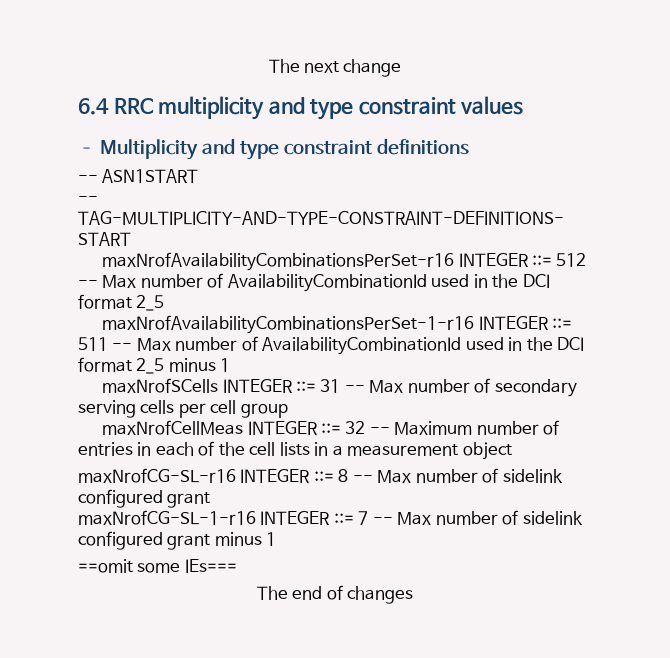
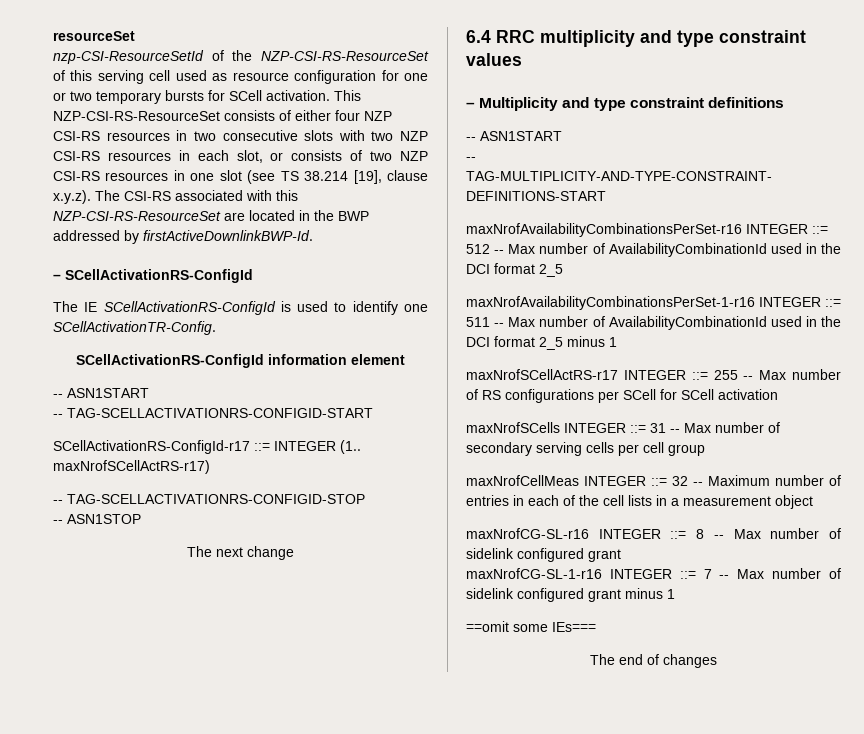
(268, 66) none -> [53,31,135,41] [53,50,429,64] [53,70,429,84] [53,90,361,104] [53,110,392,121] [53,130,428,141] [53,150,429,163] [53,170,429,184] [53,190,298,204] [53,210,369,221] [53,230,313,244] [53,269,253,283] [53,301,428,315] [53,321,216,335] [76,354,405,368] [53,388,149,398] [53,408,373,418] [53,440,361,454] [53,460,210,474] [53,494,365,504] [53,514,141,524] resourceSet // nzp-CSI-ResourceSetId of the NZP-CSI-RS-ResourceSet of this serving cell used as resource configuration for one or two temporary bursts for SCell activation. This NZP-CSI-RS-ResourceSet consists of either four NZP CSI-RS resources in two consecutive slots with two NZP CSI-RS resources in each slot, or consists of two NZP CSI-RS resources in one slot (see TS 38.214 [19], clause x.y.z). The CSI-RS associated with this NZP-CSI-RS-ResourceSet are located in the BWP addressed by firstActiveDownlinkBWP-Id. // – SCellActivationRS-ConfigId // The IE SCellActivationRS-ConfigId is used to identify one SCellActivationTR-Config. // SCellActivationRS-ConfigId information element // -- ASN1START // -- TAG-SCELLACTIVATIONRS-CONFIGID-START // SCellActivationRS-ConfigId-r17 ::= INTEGER (1.. maxNrofSCellActRS-r17) // -- TAG-SCELLACTIVATIONRS-CONFIGID-STOP // -- ASN1STOP //
(231, 365) none -> [466,369,841,380] [466,389,778,403] // maxNrofSCellActRS-r17 INTEGER ::= 255 -- Max number of RS configurations per SCell for SCell activation

